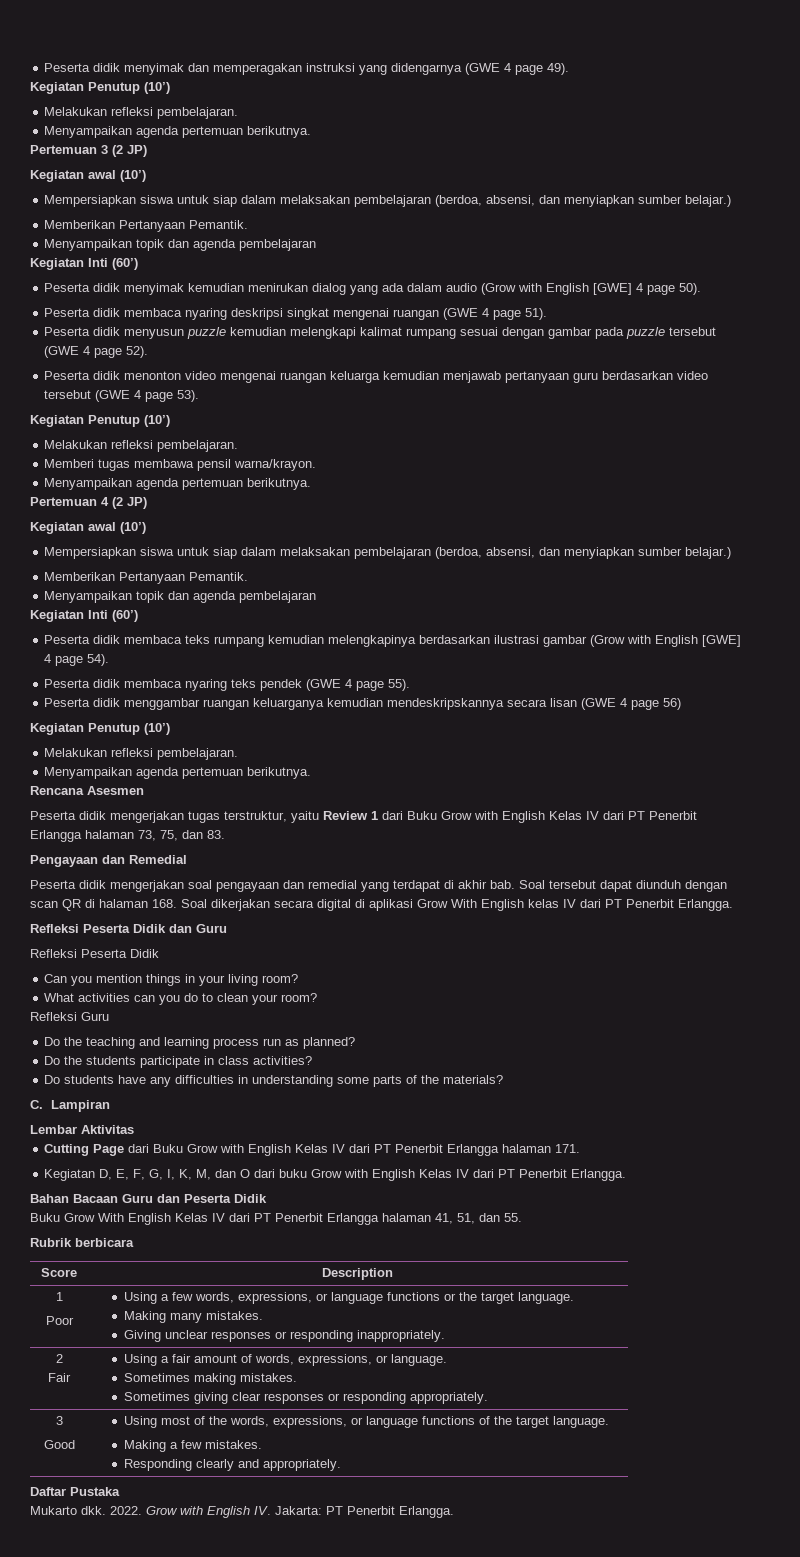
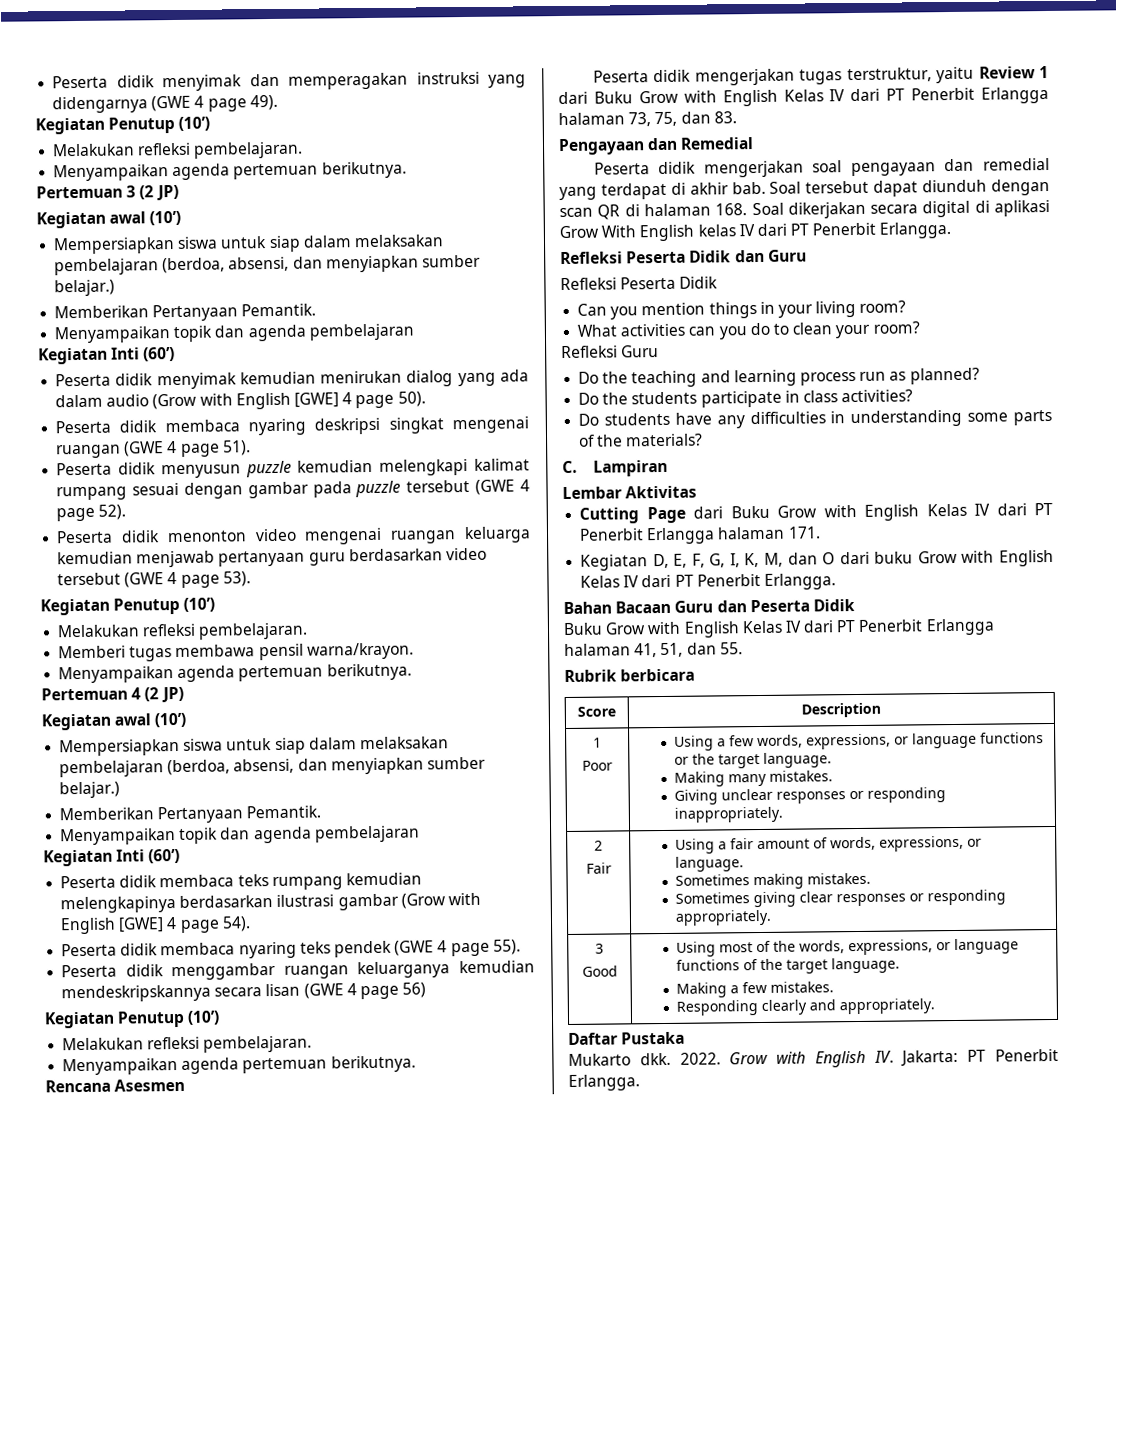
[98,1213,124,1222] With -> [647,621,682,635] with

